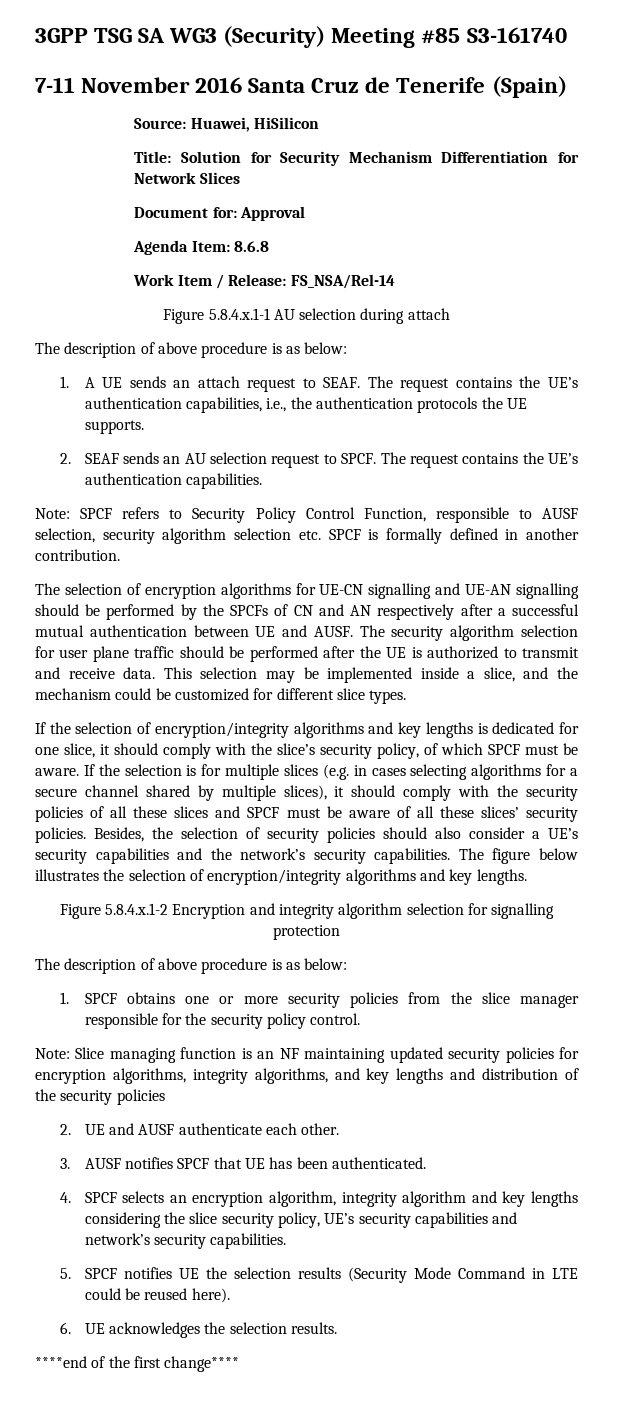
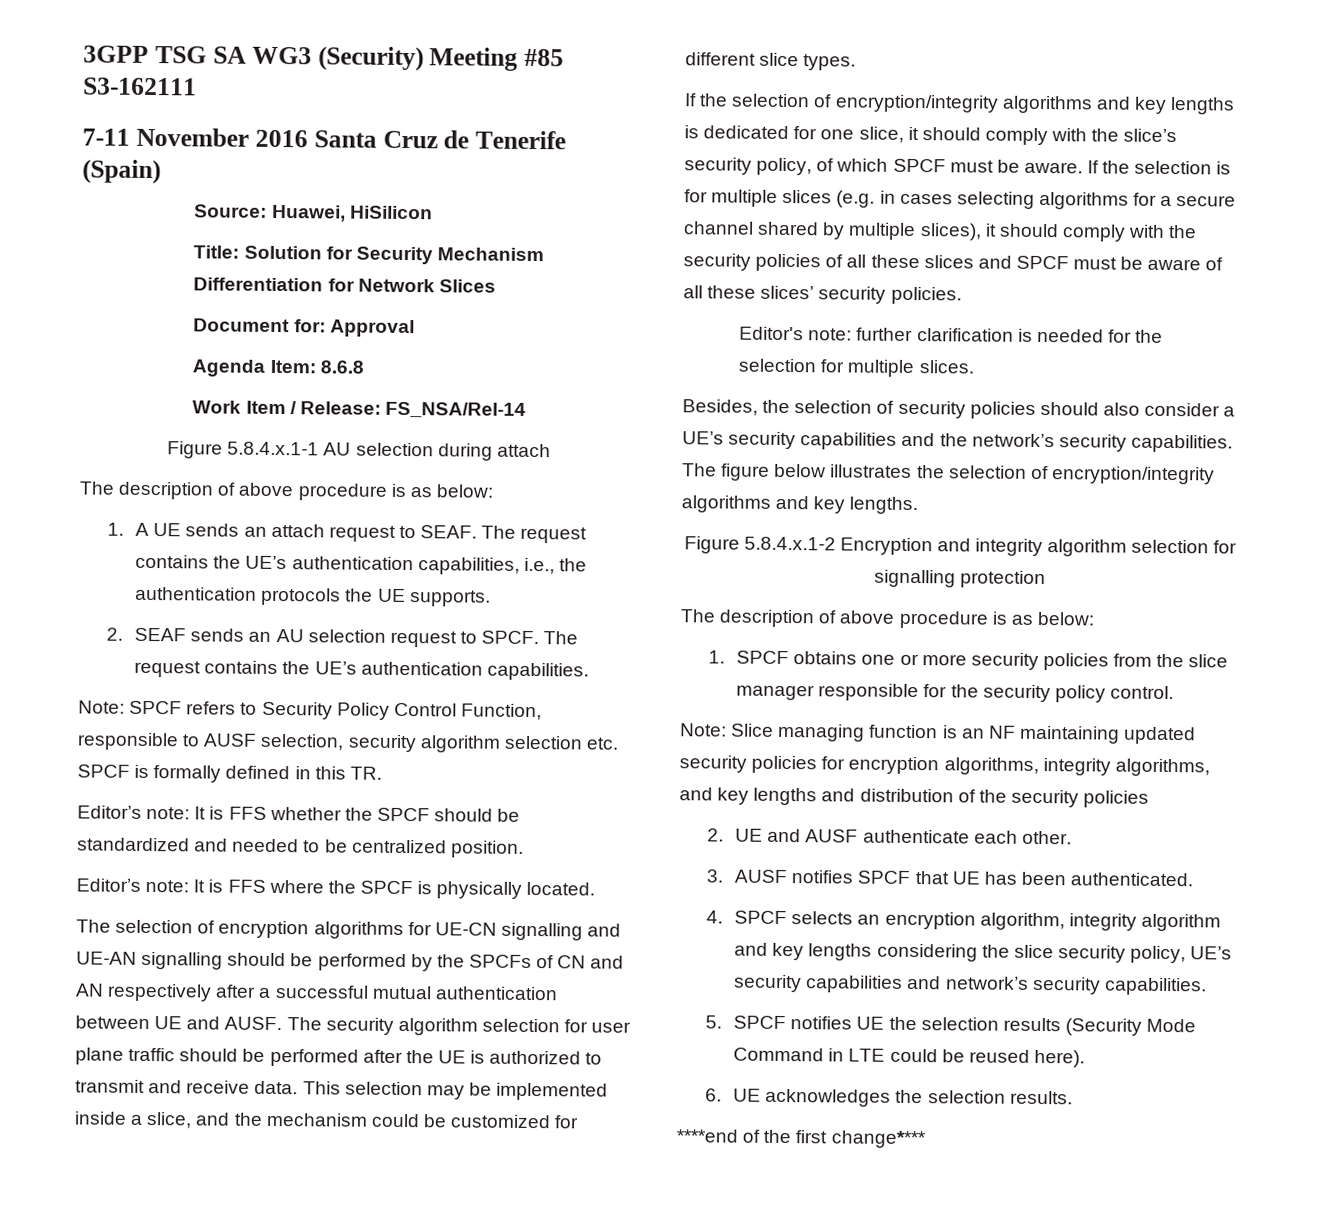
[466,27,567,43] S3-161740 -> [83,77,197,96] S3-162111
[526,528,579,540] [35,549,120,561] another contribution. -> [314,766,382,780] [77,805,521,822] [77,837,524,858] [76,878,596,899] this TR. // Editor’s note: It is FFS whether the SPCF should be standardized and needed to be centralized position. // Editor’s note: It is FFS where the SPCF is physically located.
(86, 835) none -> [739,326,1164,343] [738,358,974,378] // Editor's note: further clarification is needed for the selection for multiple slices. //

